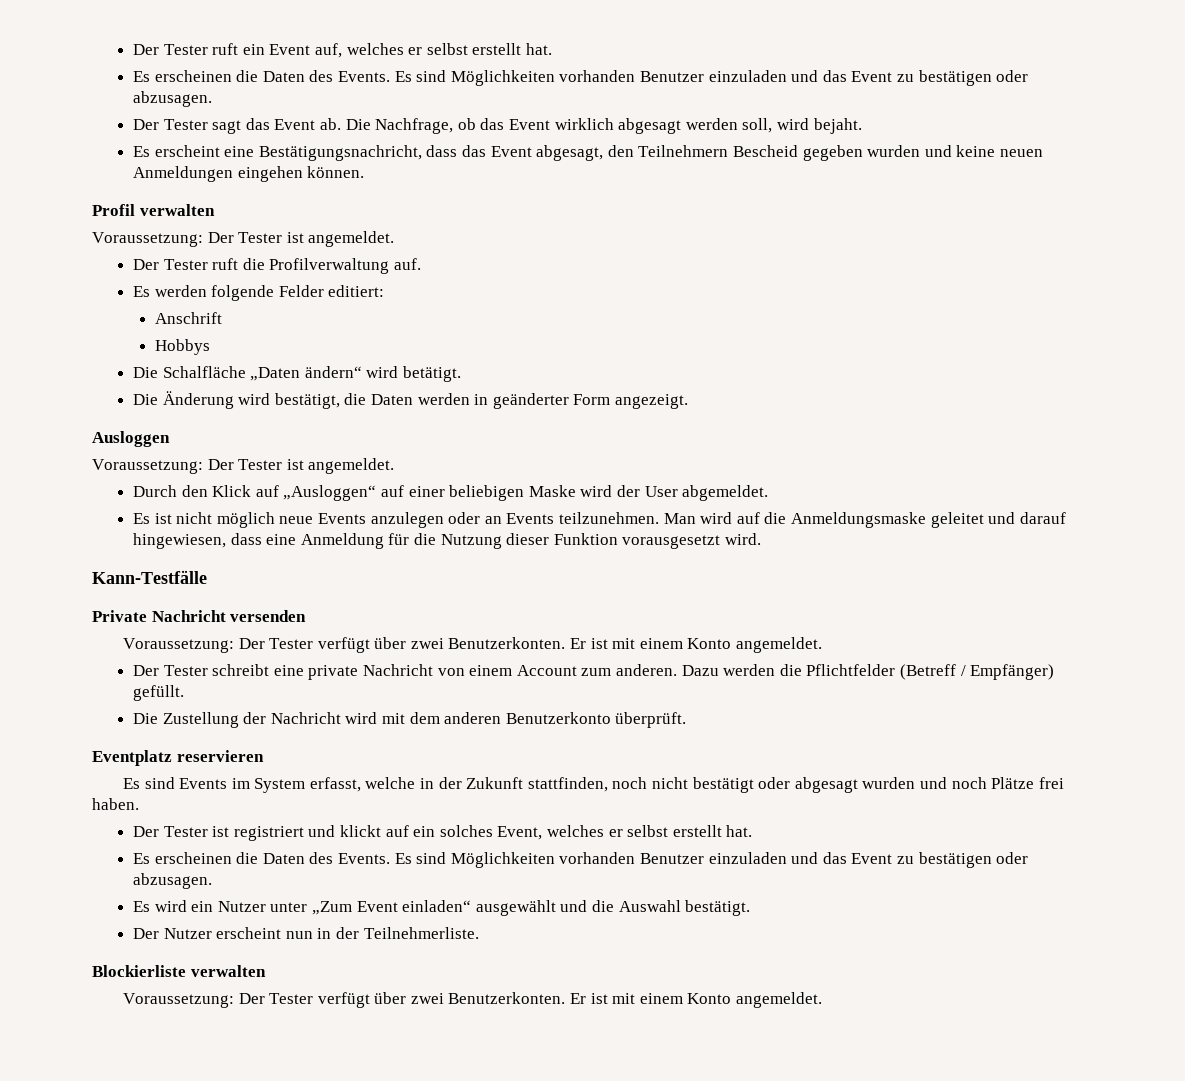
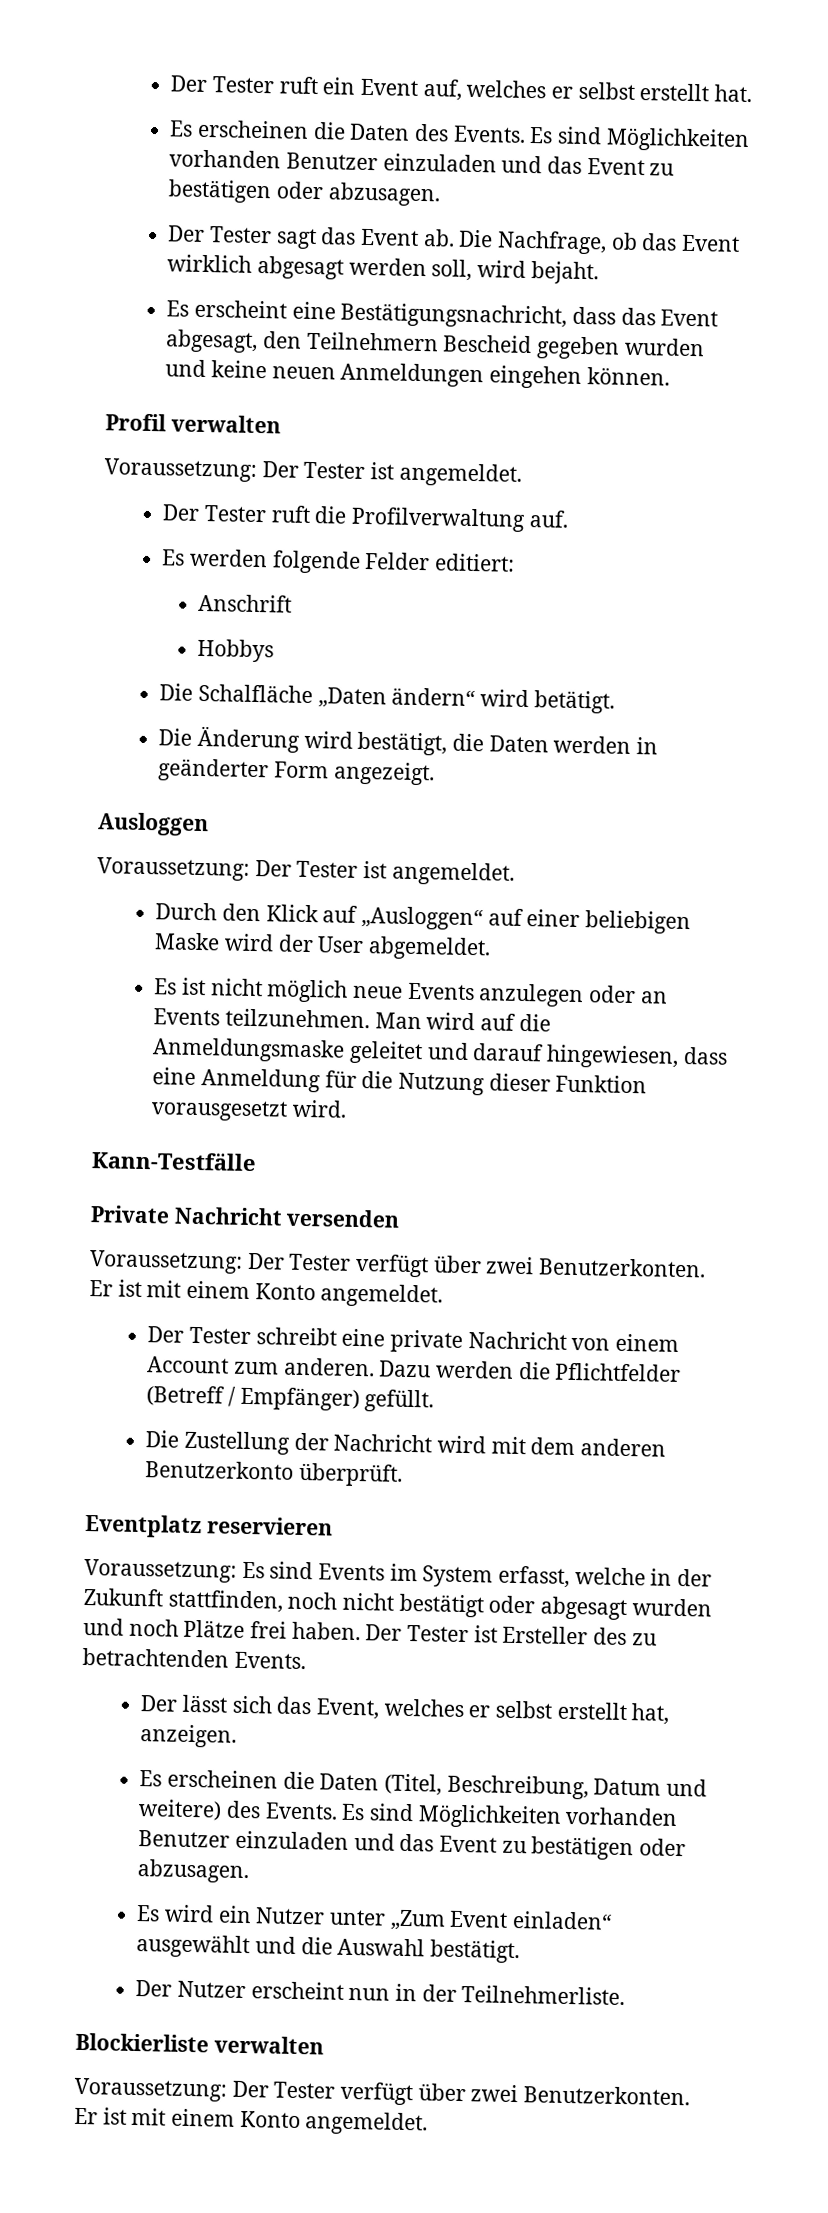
(264, 756) none -> [84,1558,237,1583] Voraussetzung:
[133,825,493,841] // Der Tester ist registriert und klickt auf ein solches -> [365,1624,657,1646] [82,1647,306,1670] [140,1694,313,1715] Der Tester ist Ersteller des zu betrachtenden Events. // Der lässt sich das
[726,825,753,837] [133,852,305,864] hat. // Es erscheinen die Daten -> [631,1703,670,1725] [140,1724,238,1748] [139,1769,708,1800] [138,1799,223,1821] hat, anzeigen. // Es erscheinen die Daten (Titel, Beschreibung, Datum und weitere)

